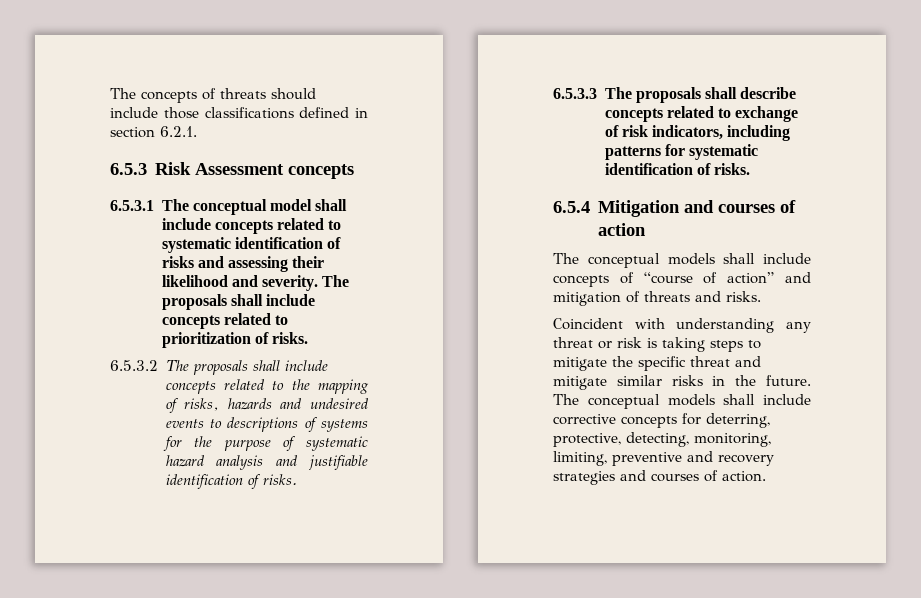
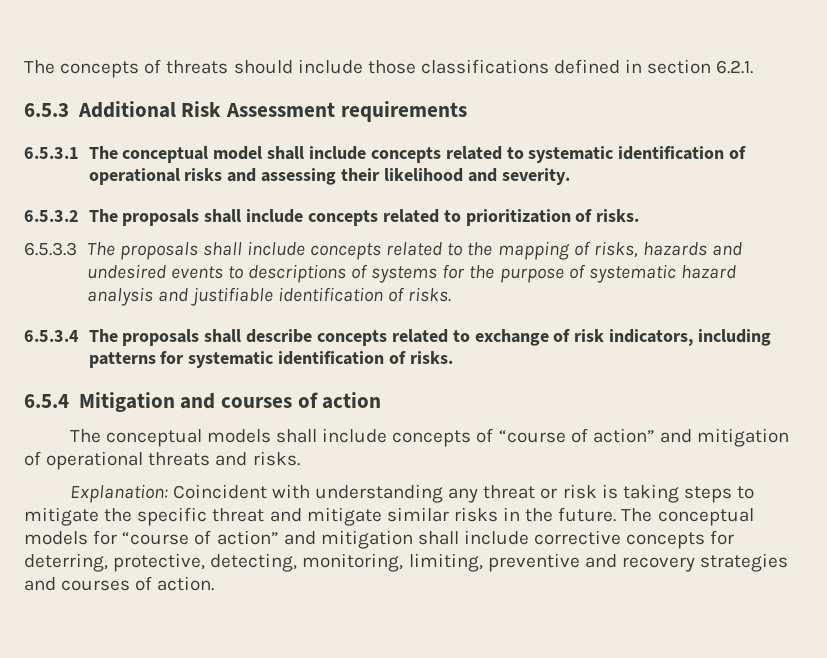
(147, 169) none -> [77,101,176,118] Additional
[287,164,354,179] concepts -> [340,101,467,122] requirements
(342, 243) none -> [88,168,180,185] operational
(319, 283) none -> [24,210,79,222] // 6.5.3.2
[110,360,158,371] 6.5.3.2 -> [24,242,77,256] 6.5.3.3
[553,88,597,99] 6.5.3.3 -> [24,330,79,342] 6.5.3.4
(640, 297) none -> [46,451,144,470] operational
(761, 296) none -> [69,484,168,503] Explanation:
(715, 400) none -> [93,530,413,549] for “course of action” and mitigation

